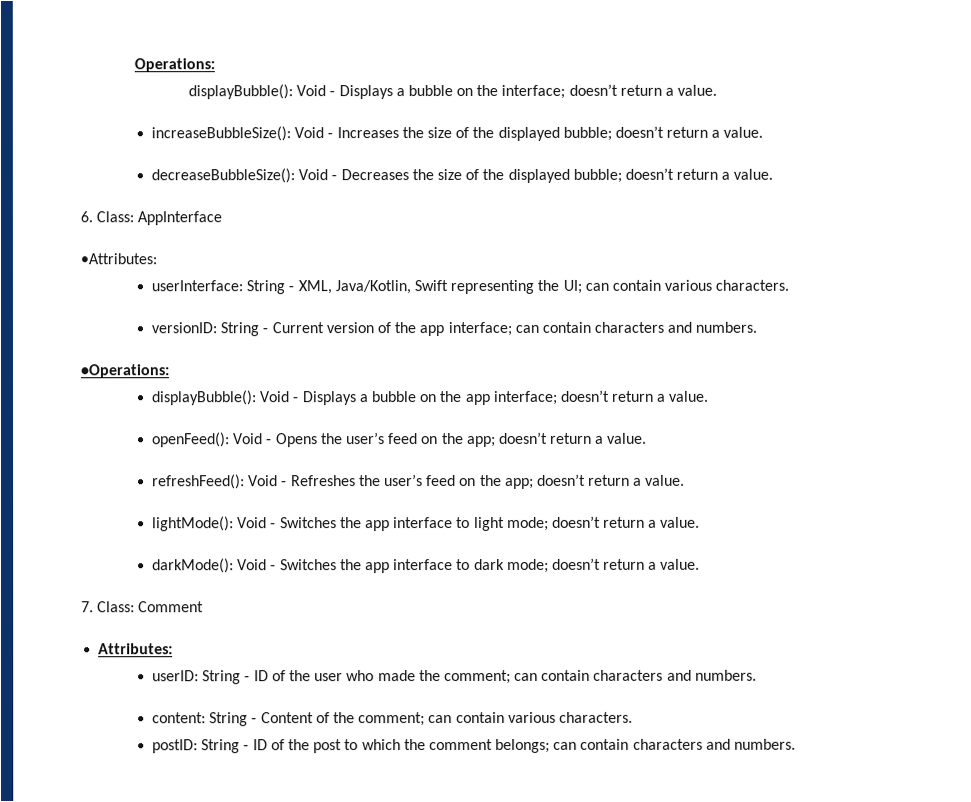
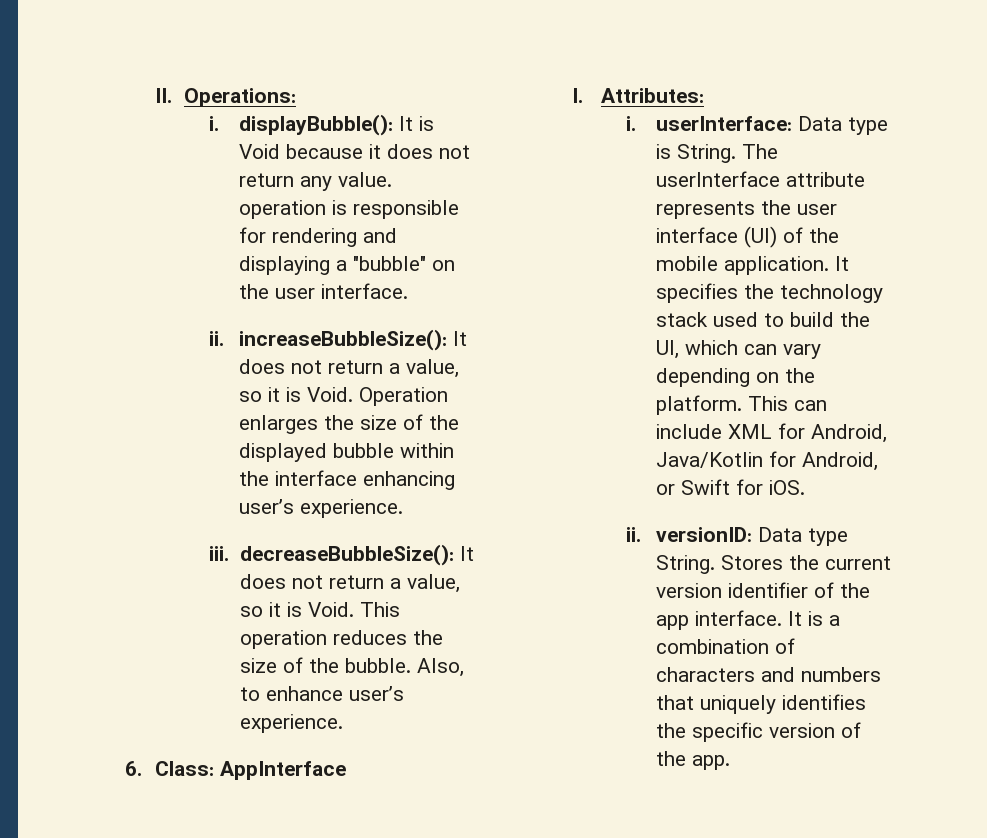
(133, 65) none -> [154,88,172,103] II.
[187,83,718,100] [151,125,764,142] [151,167,774,184] [80,211,223,226] [80,253,157,265] [151,279,790,295] [151,321,758,337] [80,364,169,379] [151,389,710,406] [152,431,648,448] [152,473,686,490] [152,515,701,532] [152,557,701,574] [81,601,205,613] [98,643,174,655] [152,669,757,685] [152,711,633,727] [152,738,796,754] displayBubble(): Void - Displays a bubble on the interface; doesn’t return a value. // increaseBubbleSize(): Void - Increases the size of the displayed bubble; doesn’t return a value. // decreaseBubbleSize(): Void - Decreases the size of the displayed bubble; doesn’t return a value. // 6. Class: AppInterface // •Attributes: // userInterface: String - XML, Java/Kotlin, Swift representing the UI; can contain various characters. // versionID: String - Current version of the app interface; can contain characters and numbers. // •Operations: // displayBubble(): Void - Displays a bubble on the app interface; doesn’t return a value. // openFeed(): Void - Opens the user’s feed on the app; doesn’t return a value. // refreshFeed(): Void - Refreshes the user’s feed on the app; doesn’t return a value. // lightMode(): Void - Switches the app interface to light mode; doesn’t return a value. // darkMode(): Void - Switches the app interface to dark mode; doesn’t return a value. // 7. Class: Comment // Attributes: // userID: String - ID of the user who made the comment; can contain characters and numbers. // content: String - Content of the comment; can contain various characters. // postID: String - ID of the post to which the comment belongs; can contain characters and numbers. -> [209,114,434,136] [238,144,470,159] [238,172,392,191] [238,200,459,219] [238,227,397,247] [238,256,455,275] [238,283,408,299] [209,329,467,351] [238,359,459,378] [238,387,448,406] [238,414,459,434] [238,443,454,462] [238,470,455,490] [238,499,403,518] [209,544,474,566] [239,574,460,593] [239,602,400,617] [239,630,443,649] [239,657,464,677] [239,686,404,701] [239,714,343,733] [125,761,346,780] [571,88,705,103] [626,116,888,135] [655,144,778,163] [655,171,865,187] [655,200,837,219] [655,226,839,248] [655,256,849,275] [655,283,883,303] [655,312,870,327] [655,340,821,359] [655,368,815,387] [655,395,827,415] [655,423,887,443] [655,451,878,471] [655,479,805,495] [626,527,848,546] [655,555,891,574] [655,582,870,598] [655,610,840,630] [655,638,795,654] [655,667,881,682] [655,694,866,714] [655,722,861,742] [655,751,730,770] i. displayBubble(): It is Void because it does not return any value. operation is responsible for rendering and displaying a "bubble" on the user interface. // ii. increaseBubbleSize(): It does not return a value, so it is Void. Operation enlarges the size of the displayed bubble within the interface enhancing user’s experience. // iii. decreaseBubbleSize(): It does not return a value, so it is Void. This operation reduces the size of the bubble. Also, to enhance user’s experience. // 6. Class: AppInterface // I. Attributes: // i. userInterface: Data type is String. The userInterface attribute represents the user interface (UI) of the mobile application. It specifies the technology stack used to build the UI, which can vary depending on the platform. This can include XML for Android, Java/Kotlin for Android, or Swift for iOS. // ii. versionID: Data type String. Stores the current version identifier of the app interface. It is a combination of characters and numbers that uniquely identifies the specific version of the app.

